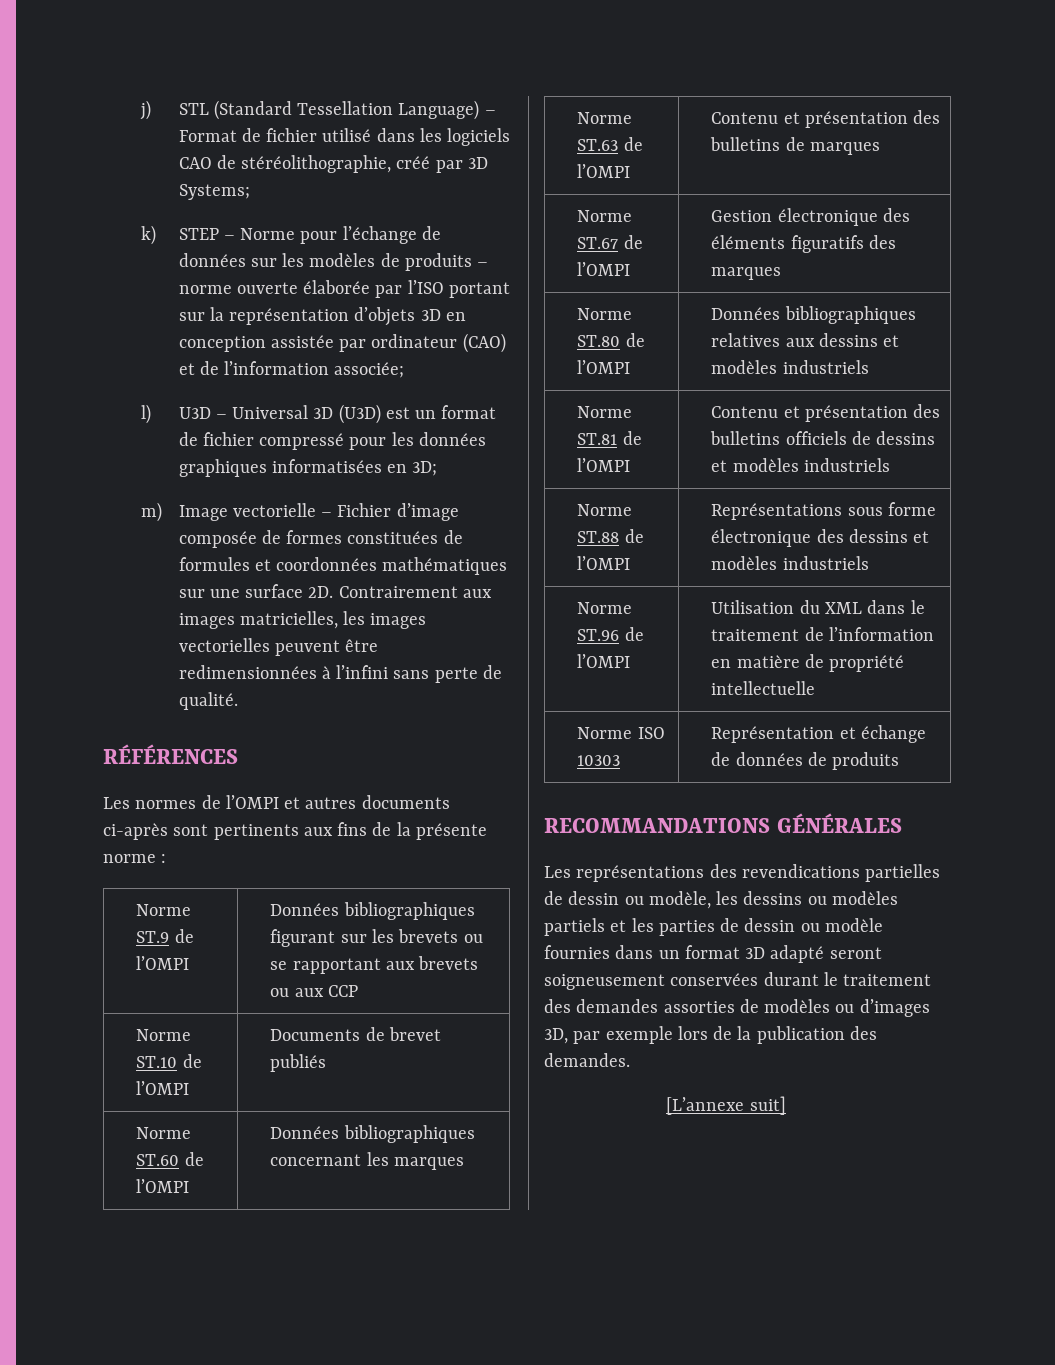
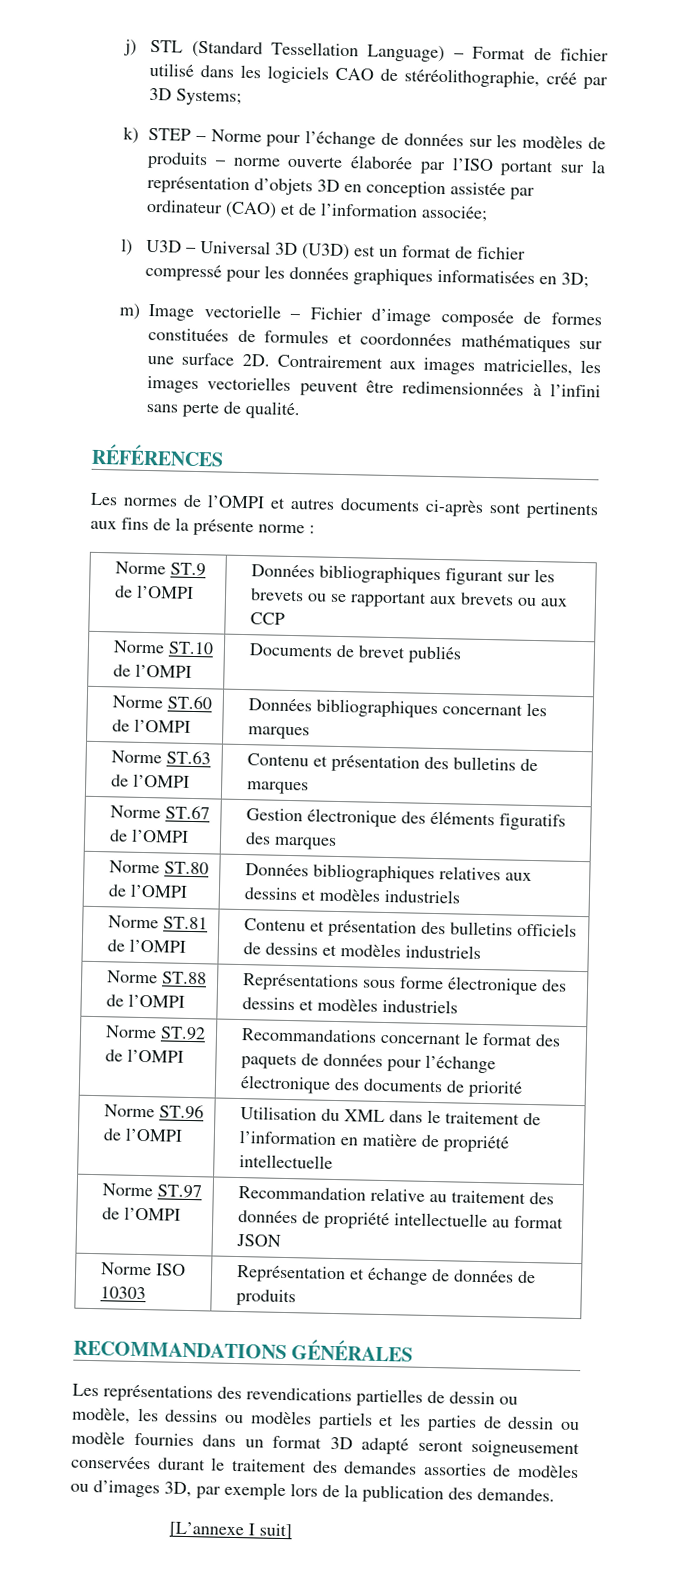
(869, 563) none -> [105,1025,207,1041] [105,1048,185,1063] [241,1028,562,1047] [241,1053,497,1074] [240,1075,524,1098] // Norme ST.92 de l’OMPI | Recommandations concernant le format des paquets de données pour l’échange électronique des documents de priorité
(816, 688) none -> [102,1183,203,1199] [102,1206,182,1221] [238,1186,555,1205] [238,1210,565,1230] [236,1234,282,1247] // Norme ST.97 de l’OMPI | Recommandation relative au traitement des données de propriété intellectuelle au format JSON
(745, 1106) none -> [248,1523,256,1536] I

